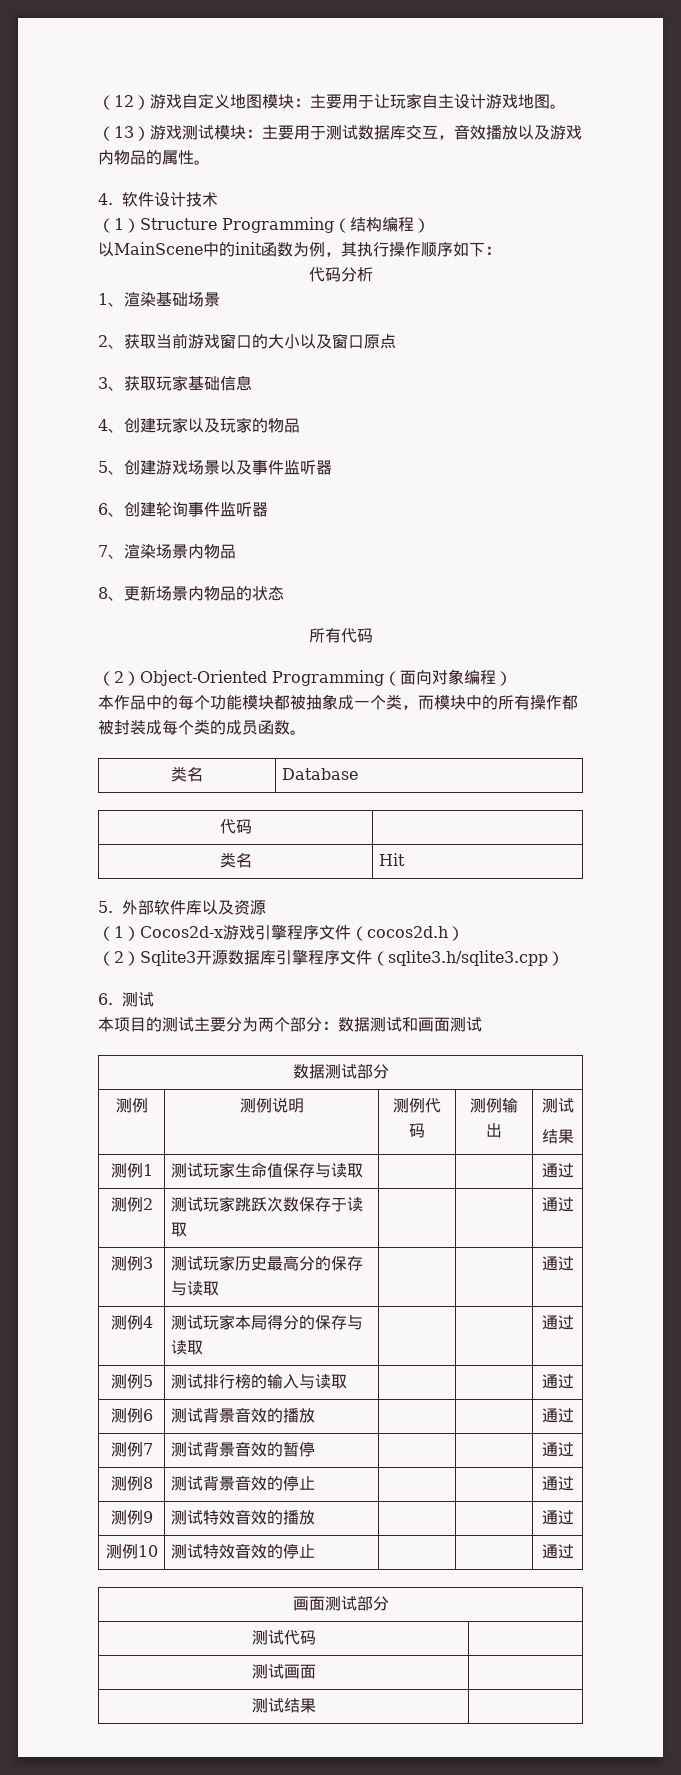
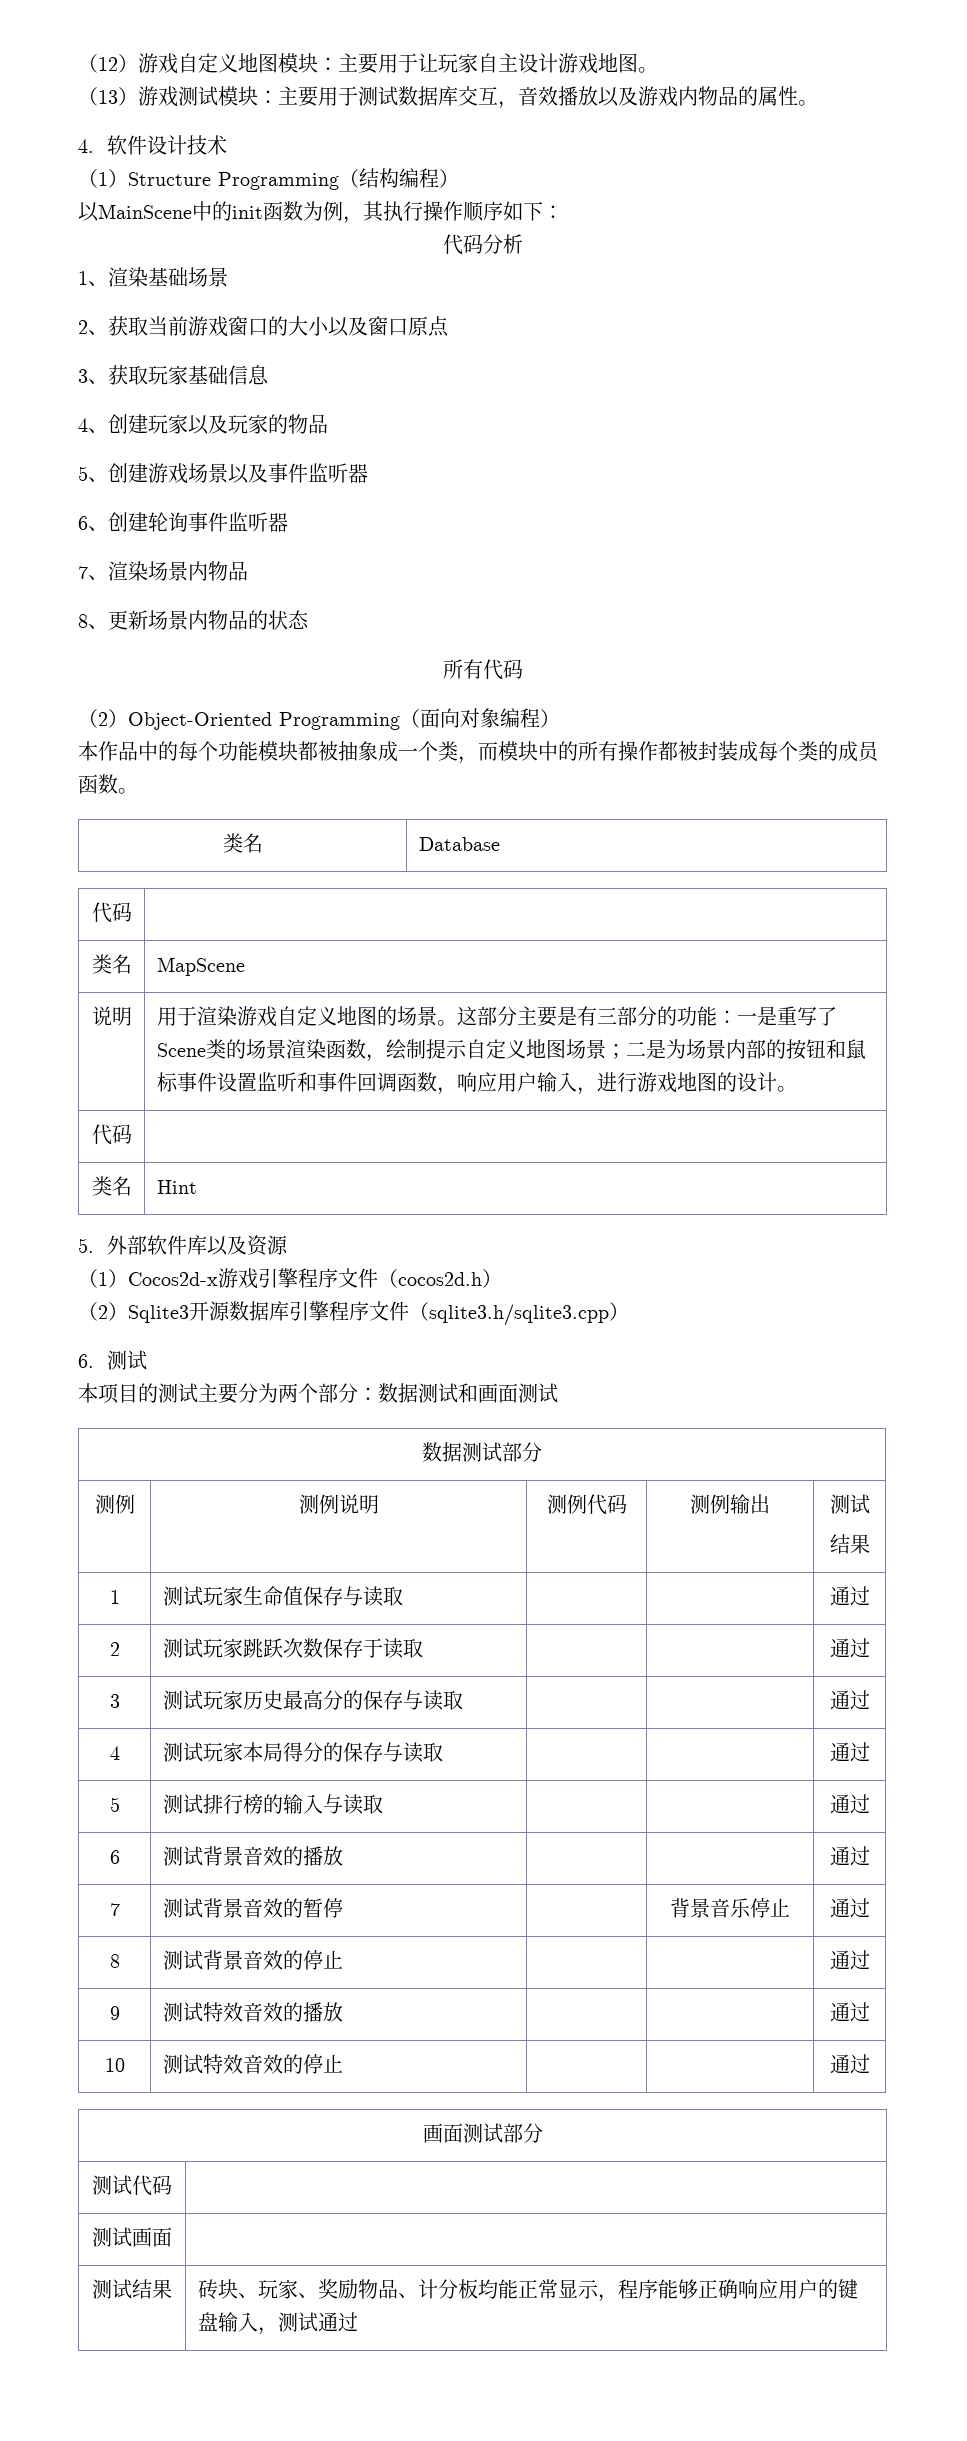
[379,853,406,866] Hit -> [157,957,246,976] [91,1006,132,1026] [157,1006,838,1027] [157,1039,867,1062] [157,1072,798,1095] [91,1124,132,1145] [91,1176,132,1196] [157,1180,198,1194] MapScene // 说明 | 用于渲染游戏自定义地图的场景。这部分主要是有三部分的功能：一是重写了Scene类的场景渲染函数，绘制提示自定义地图场景；二是为场景内部的按钮和鼠标事件设置监听和事件回调函数，响应用户输入，进行游戏地图的设计。 // 代码 | // 类名 | Hint
[110,1163,143,1178] 测例 -> (870, 1544) none
[110,1197,143,1212] 测例 -> (870, 1596) none
[110,1256,143,1271] 测例 -> (870, 1648) none
[110,1315,143,1330] 测例 -> (870, 1700) none
[110,1374,143,1389] 测例 -> (870, 1752) none
[110,1408,143,1423] 测例 -> (870, 1804) none
[110,1442,143,1457] 测例 -> (870, 1856) none
[541,1442,574,1457] [110,1476,143,1491] | 通过 // 测例 -> [670,1898,790,1918] [829,1898,870,1918] 背景音乐停止 | 通过 //
[110,1510,143,1525] 测例 -> (870, 1960) none
[105,1544,138,1559] 测例 -> (870, 2012) none
(316, 1705) none -> [198,2279,859,2302] [198,2312,359,2335] 砖块、玩家、奖励物品、计分板均能正常显示，程序能够正确响应用户的键盘输入，测试通过

